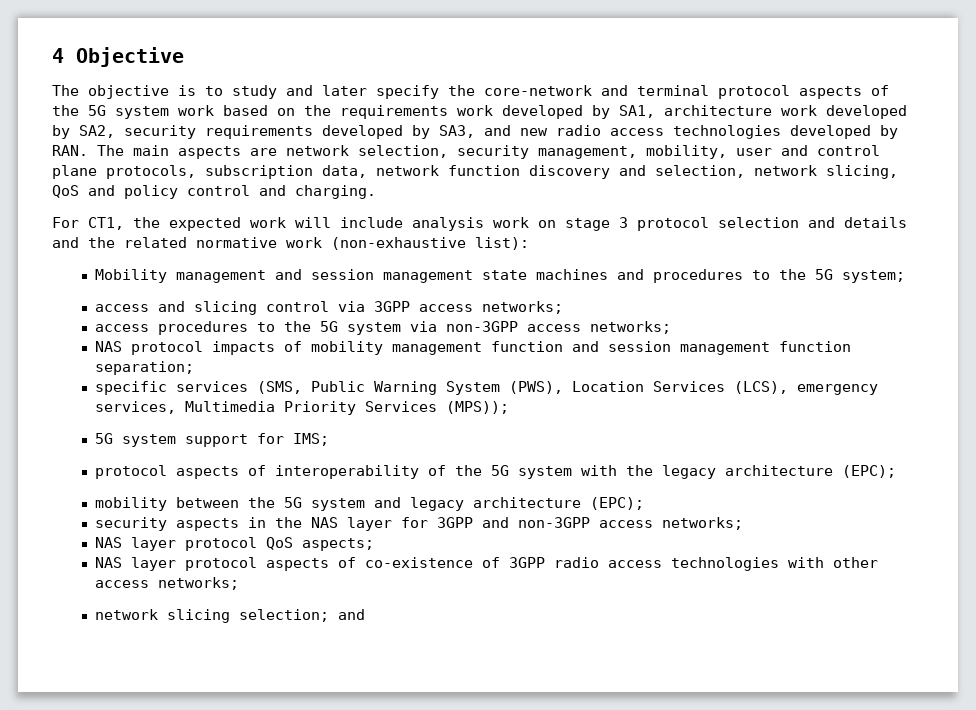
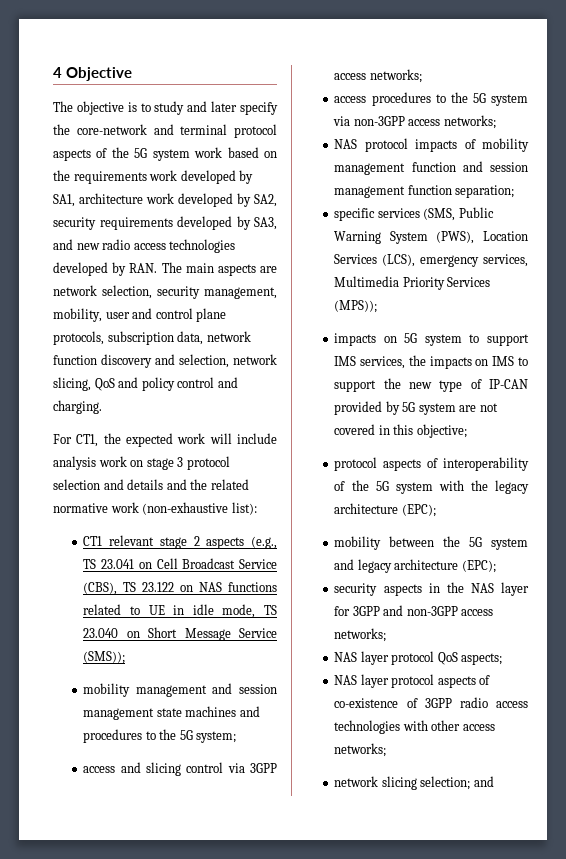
[95,269,168,283] Mobility -> [83,535,277,549] [83,558,277,569] [83,582,277,595] [83,604,277,618] [83,627,277,641] [83,651,126,664] [83,683,131,697] CT1 relevant stage 2 aspects (e.g., TS 23.041 on Cell Broadcast Service (CBS), TS 23.122 on NAS functions related to UE in idle mode, TS 23.040 on Short Message Service (SMS)); // mobility
[95,433,330,447] 5G system support for IMS; -> [334,333,529,346] [334,355,528,369] [334,378,528,392] [334,401,498,415] [334,424,467,438] impacts on 5G system to support IMS services, the impacts on IMS to support the new type of IP-CAN provided by 5G system are not covered in this objective;

